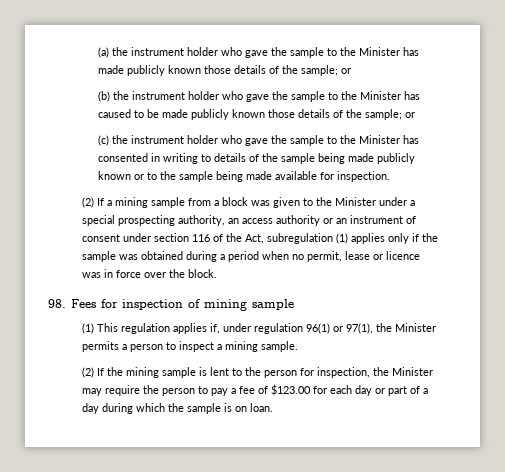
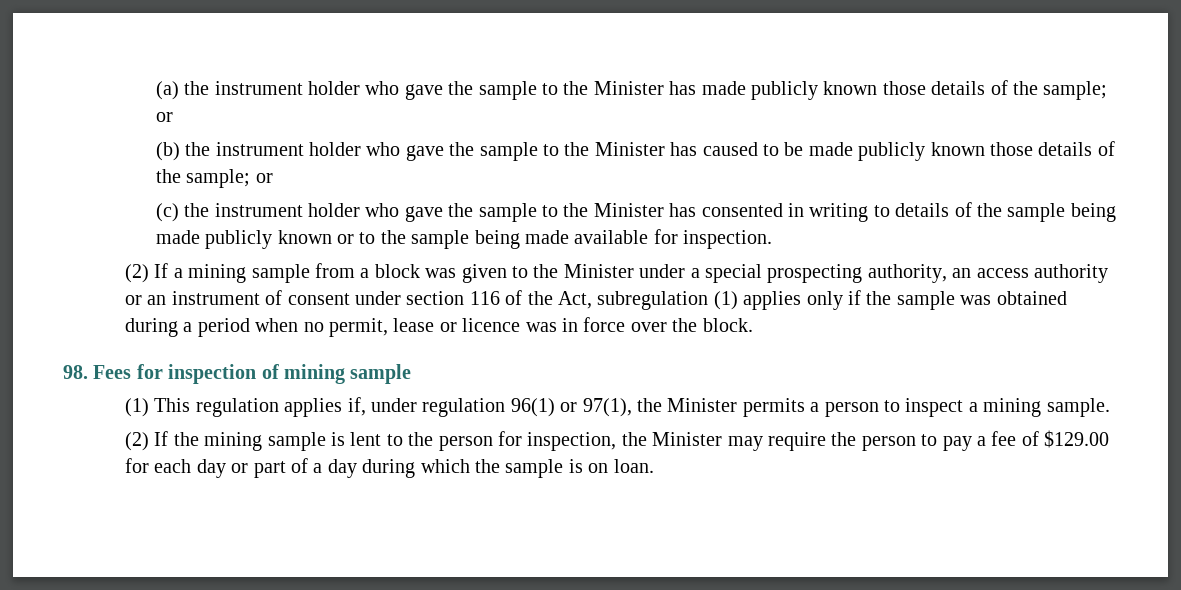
[270,384,311,396] $123.00 -> [1044,430,1110,448] $129.00

